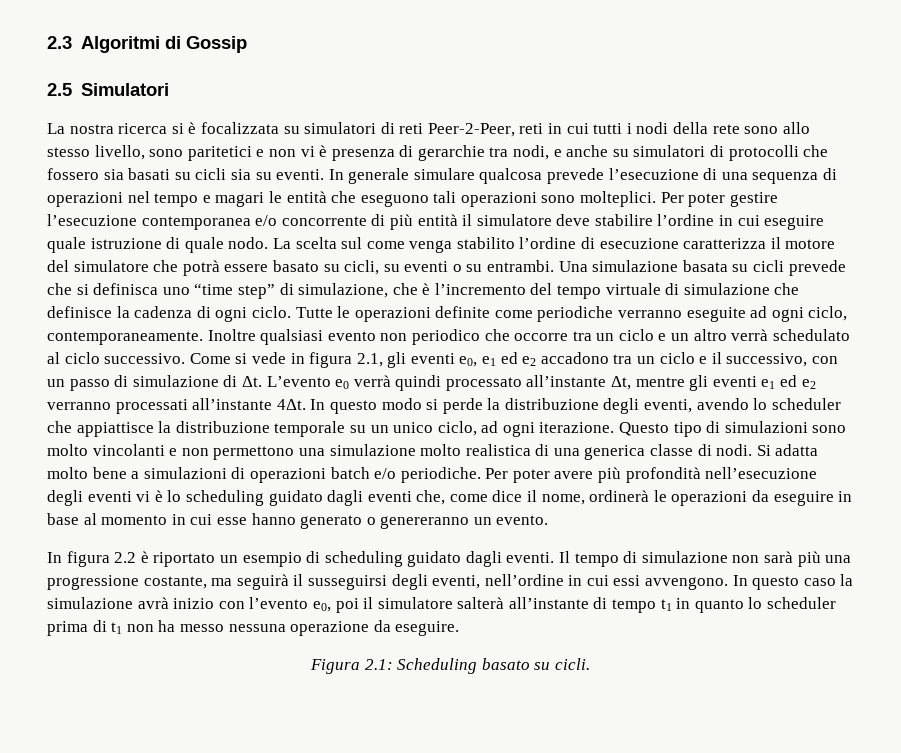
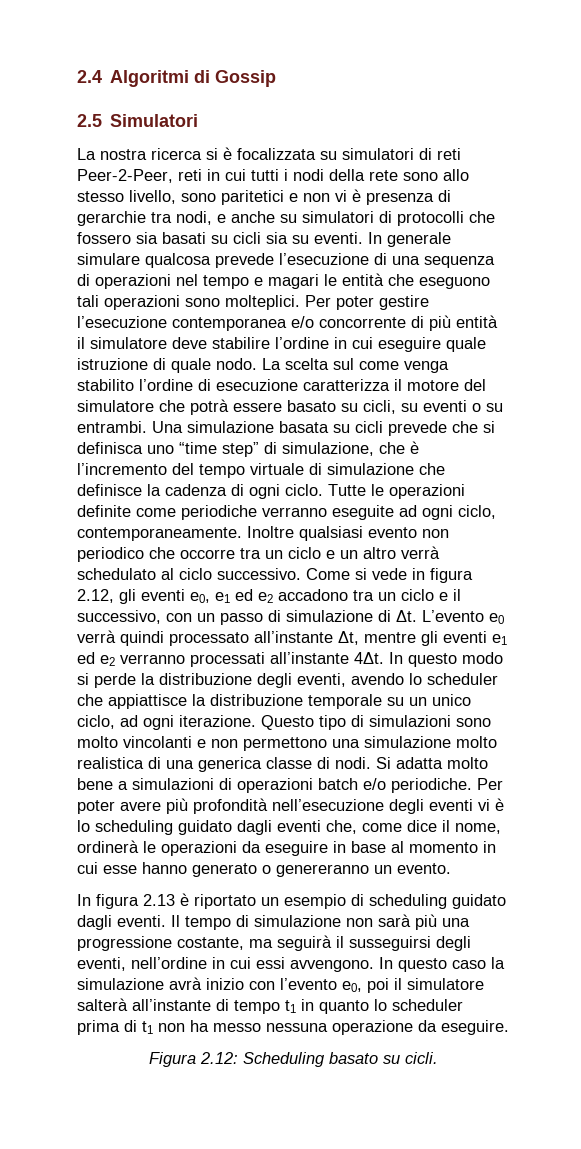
[47,36,72,49] 2.3 -> [77,70,102,83] 2.4
[356,353,383,367] 2.1, -> [77,589,114,603] 2.12,
[114,552,137,563] 2.2 -> [143,894,175,906] 2.13
[364,659,393,670] 2.1: -> [199,1052,238,1064] 2.12:

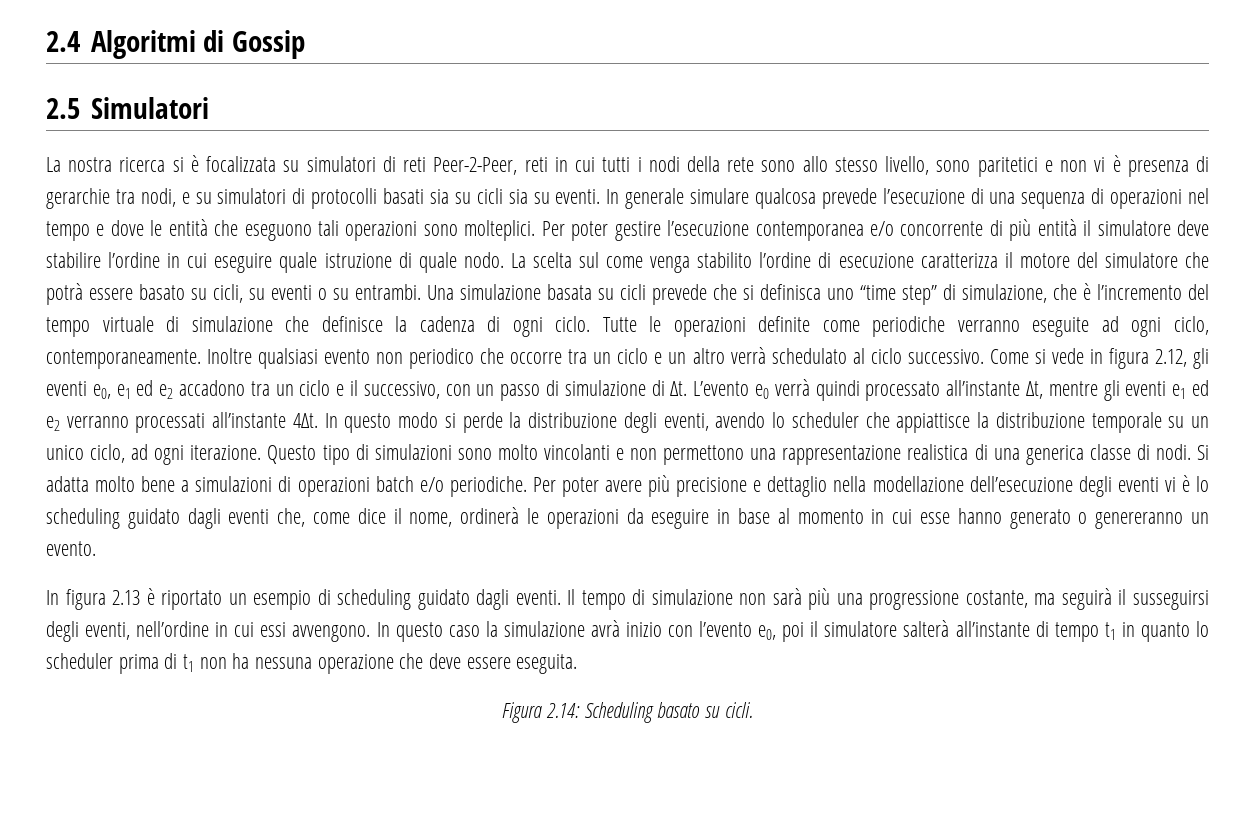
[231,211,275,223] anche -> (190, 198) none
[469,211,495,223] [77,232,206,244] che fossero sia basati -> [383,188,449,204] basati sia
[268,274,319,289] magari -> [110,220,144,236] dove
[364,736,497,748] simulazione molto -> [782,445,902,465] rappresentazione
[193,798,384,814] profondità nell’esecuzione -> [676,476,1073,497] precisione e dettaglio nella modellazione dell’esecuzione
[213,1023,261,1032] messo -> (250, 661) none
[418,1020,509,1035] da eseguire. -> [399,653,578,674] che deve essere eseguita.
[199,1052,238,1064] 2.12: -> [545,703,580,718] 2.14:

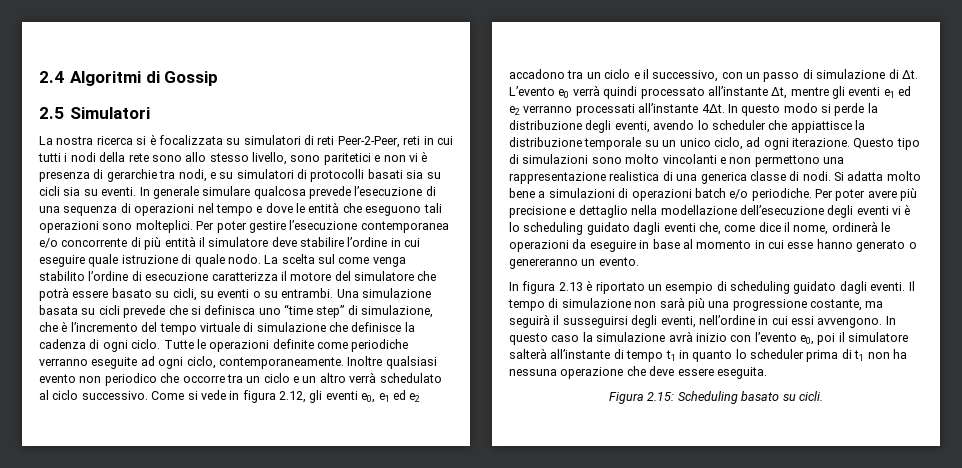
[545,703,580,718] 2.14: -> [647,392,675,401] 2.15:

